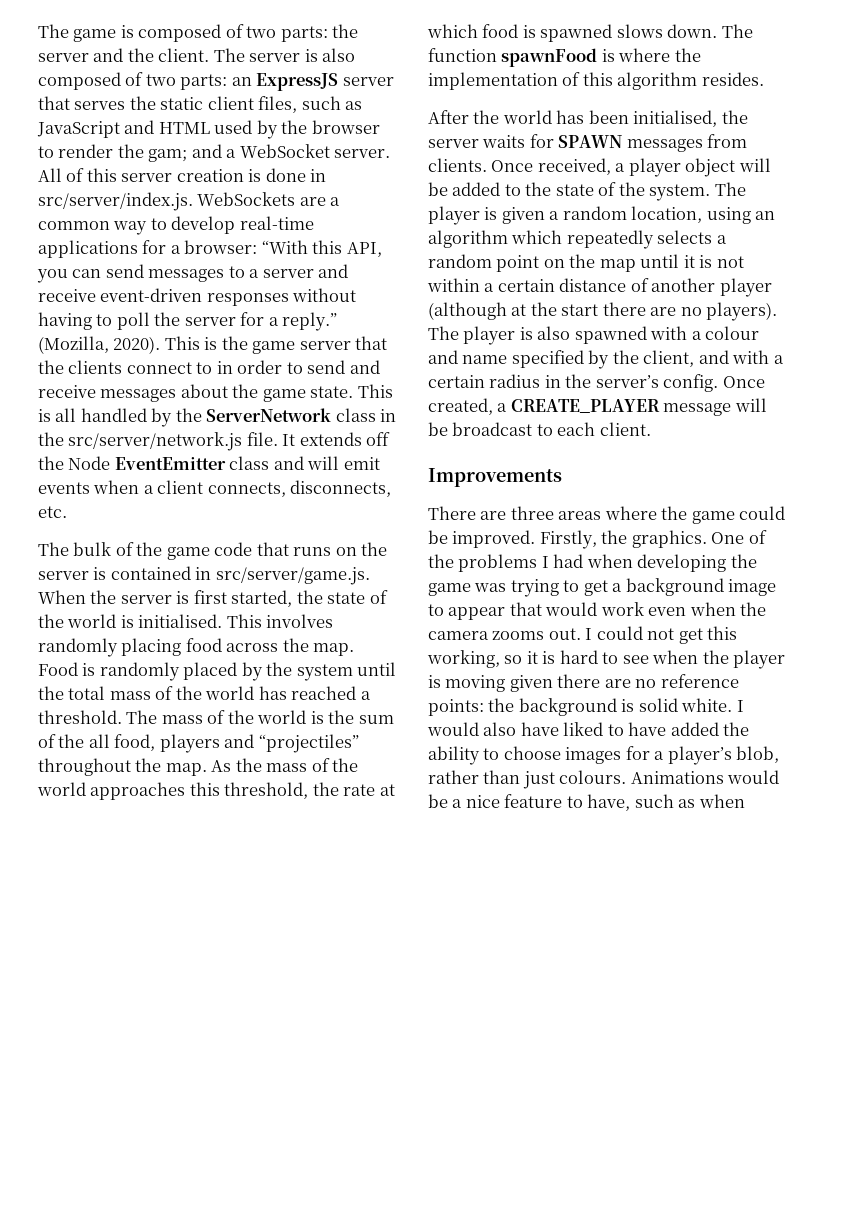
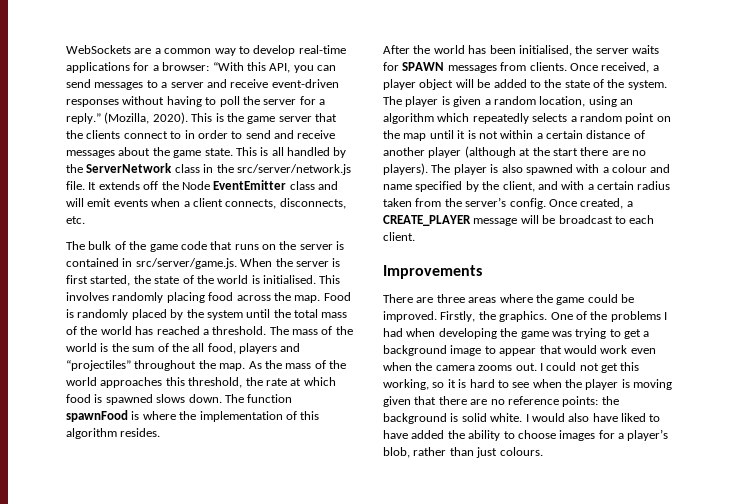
[38,24,359,42] [38,48,356,62] [38,72,394,91] [38,96,363,113] [37,120,380,139] [38,144,391,162] [38,168,327,182] [38,192,193,211] The game is composed of two parts: the server and the client. The server is also composed of two parts: an ExpressJS server that serves the static client files, such as JavaScript and HTML used by the browser to render the gam; and a WebSocket server. All of this server creation is done in src/server/index.js. -> (66, 49) none
[544,375,561,388] in -> [383,198,442,207] taken from
(553, 683) none -> [414,396,437,405] that
[630,770,780,784] [428,794,745,811] Animations would be a nice feature to have, such as when -> (543, 451) none

